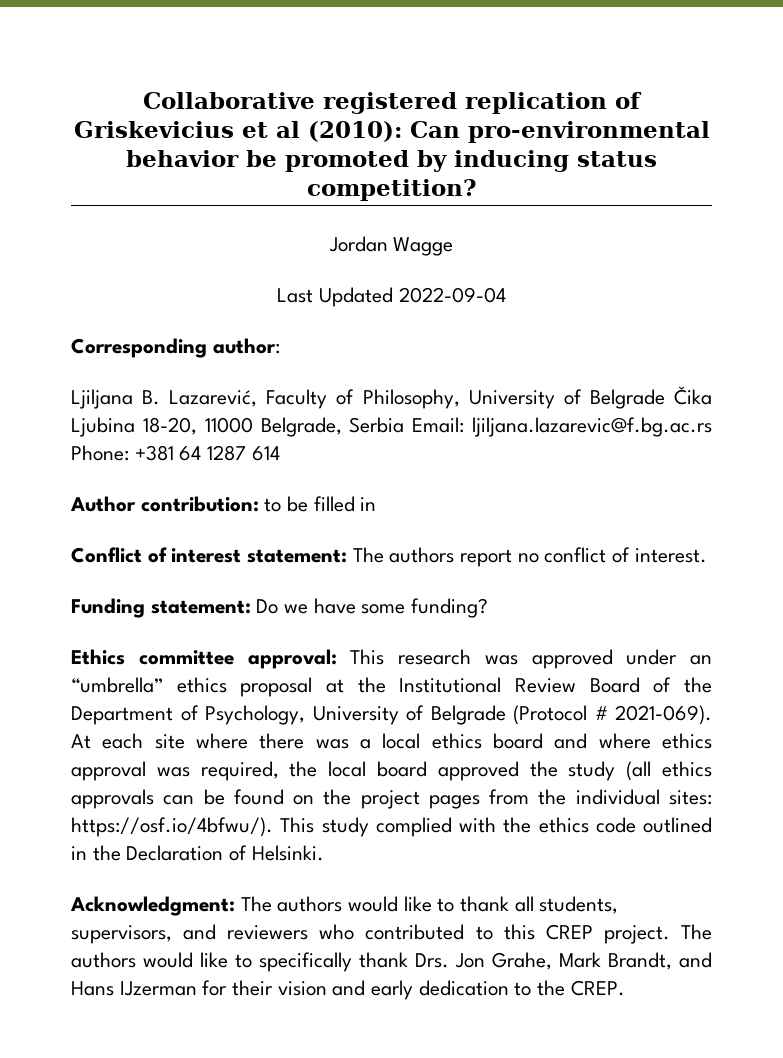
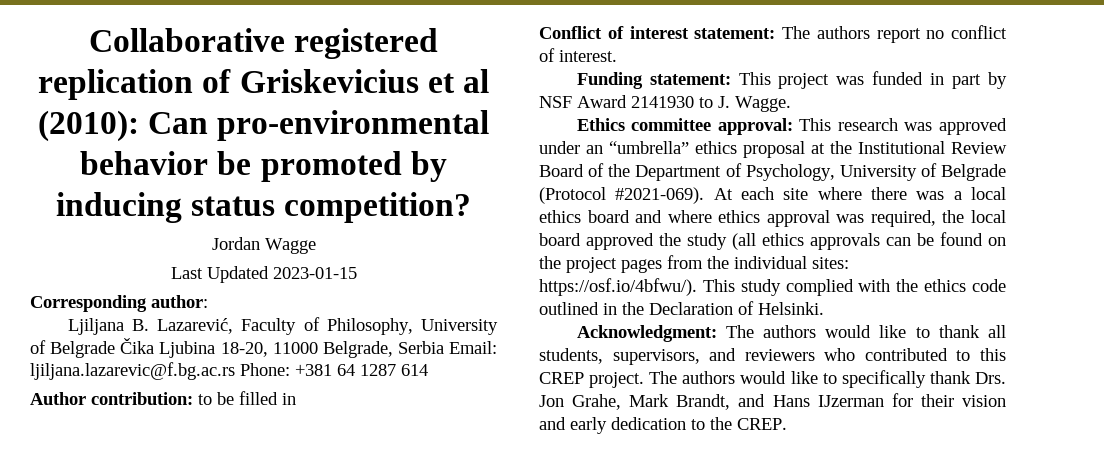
[398,287,506,303] 2022-09-04 -> [272,267,357,279] 2023-01-15
[256,598,489,618] Do we have some funding? -> [738,71,1007,89] [539,95,791,112] This project was funded in part by NSF Award 2141930 to J. Wagge.
[594,705,712,725] # 2021-069). -> [615,187,705,204] #2021-069).

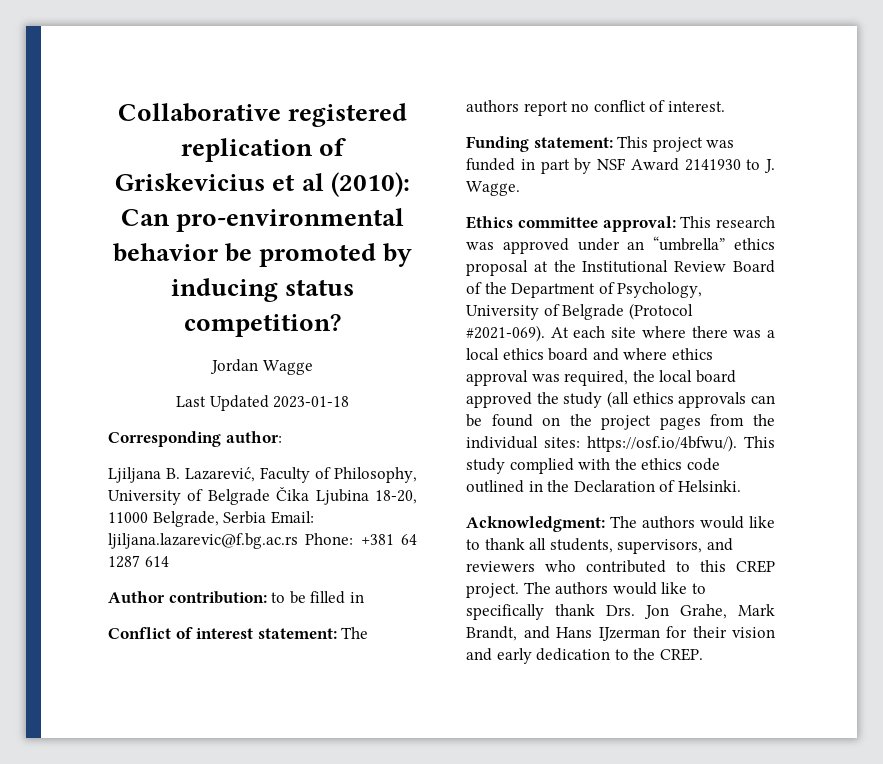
[272,267,357,279] 2023-01-15 -> [273,396,350,408] 2023-01-18

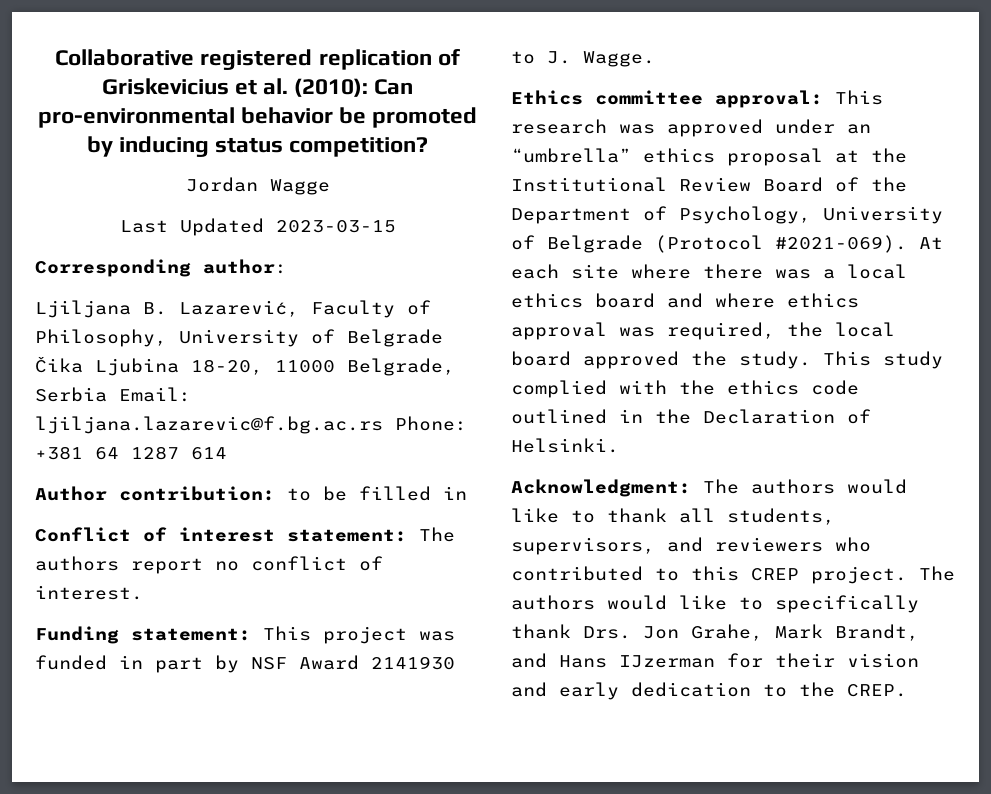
[301,173,324,191] al -> [263,78,288,95] al.
[273,396,350,408] 2023-01-18 -> [275,220,396,233] 2023-03-15
[563,391,775,408] [466,414,775,430] [466,435,737,452] study (all ethics approvals can be found on the project pages from the individual sites: https://osf.io/4bfwu/). -> [739,351,811,369] study.

